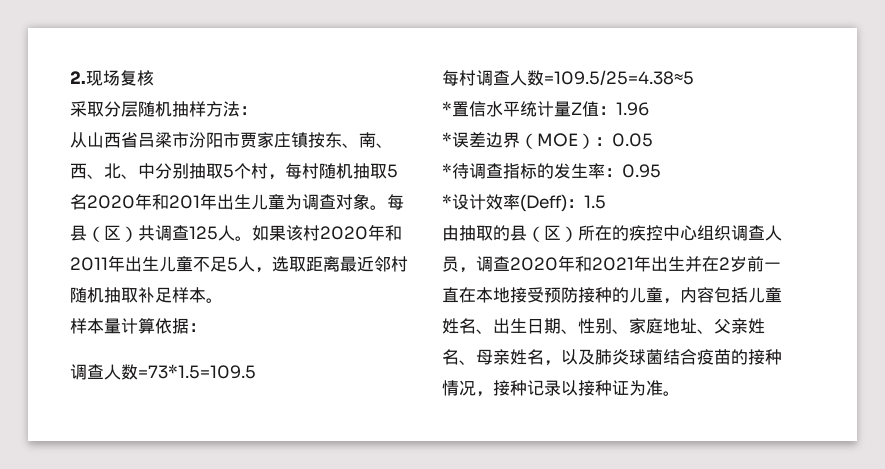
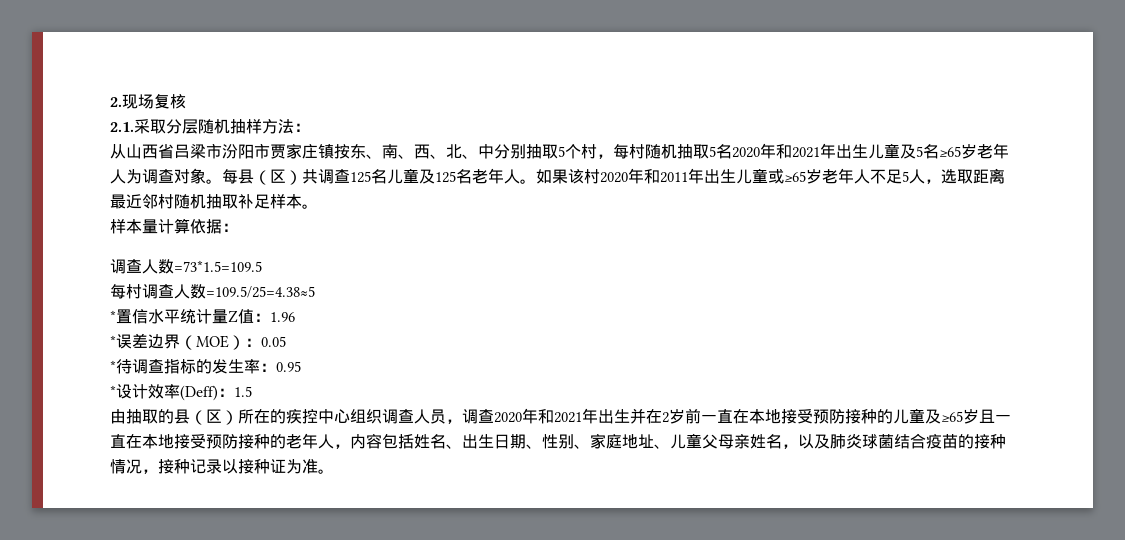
(154, 78) none -> [110,122,134,132] 2.1.
[169,193,285,210] 201年出生儿童 -> [792,143,1009,159] [110,169,126,184] 2021年出生儿童及5名≥65岁老年人
(218, 233) none -> [371,168,504,184] 名儿童及125名老年
(193, 264) none -> [768,168,870,184] 或≥65岁老年人
(663, 295) none -> [925,409,1011,424] [110,433,334,449] 及≥65岁且一直在本地接受预防接种的老年人
[748,287,782,303] 儿童 -> (414, 441) none
[714,318,765,334] [442,349,476,365] 父亲姓名、 -> [670,433,718,449] 儿童父

